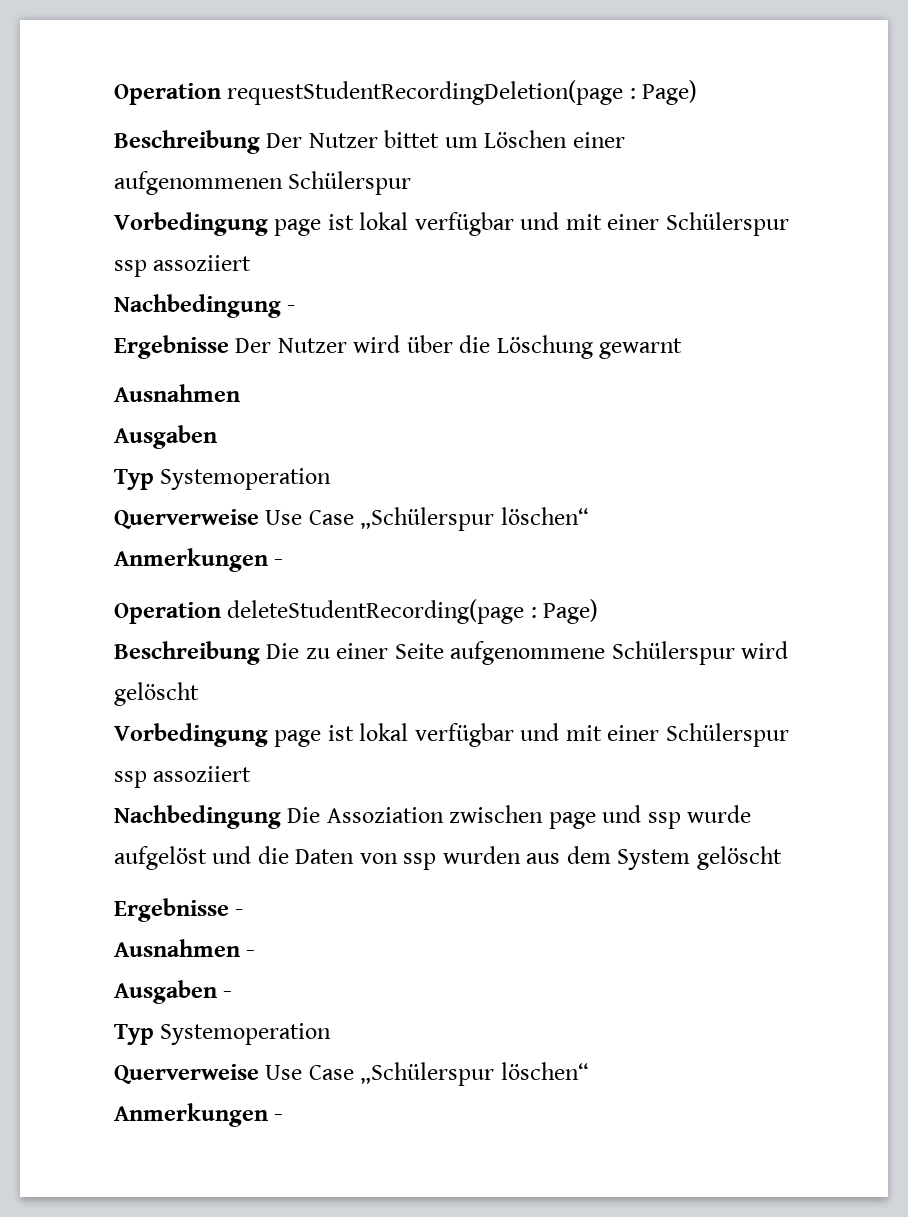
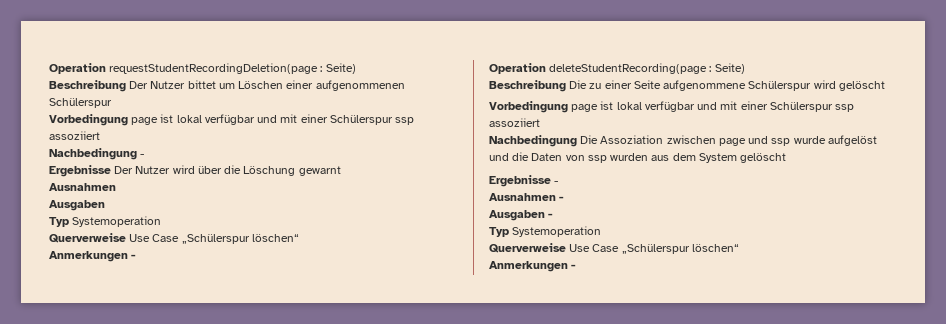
[642,80,698,105] Page) -> [325,63,356,74] Seite)
[543,599,599,624] Page) -> [714,63,745,74] Seite)

